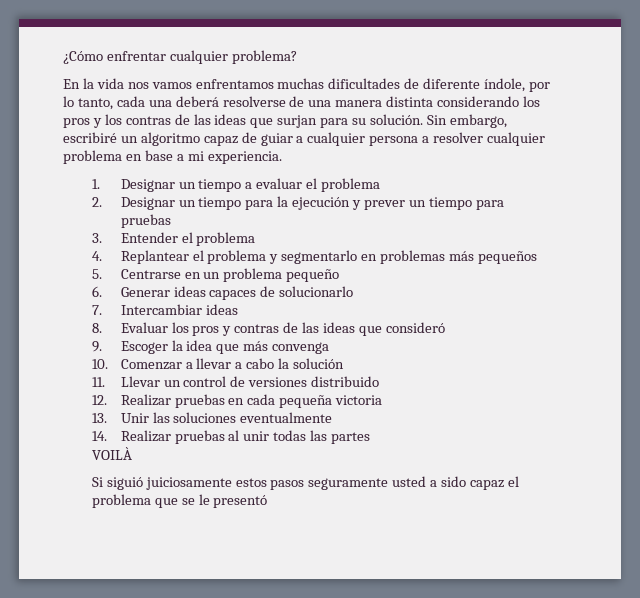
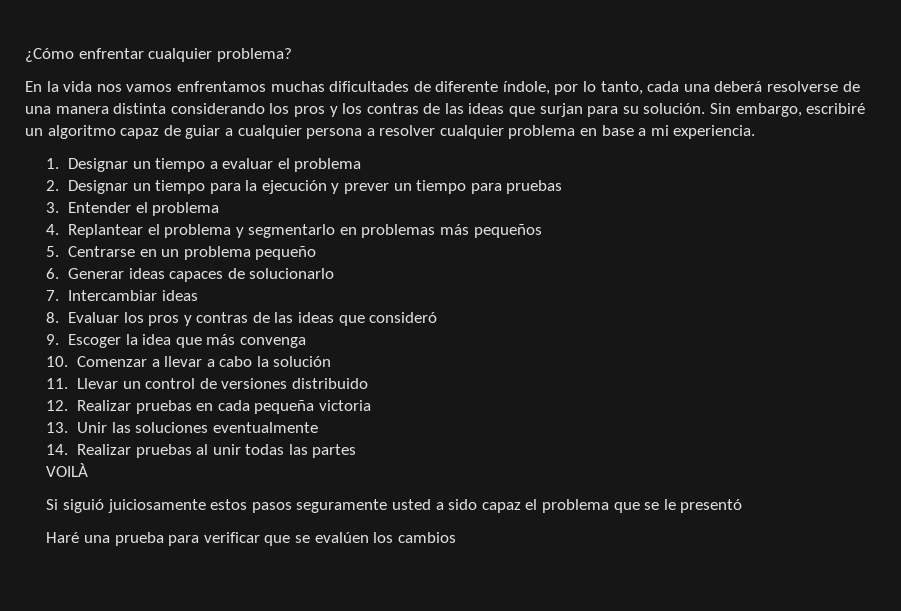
(268, 501) none -> [46,532,456,546] // Haré una prueba para verificar que se evalúen los cambios

